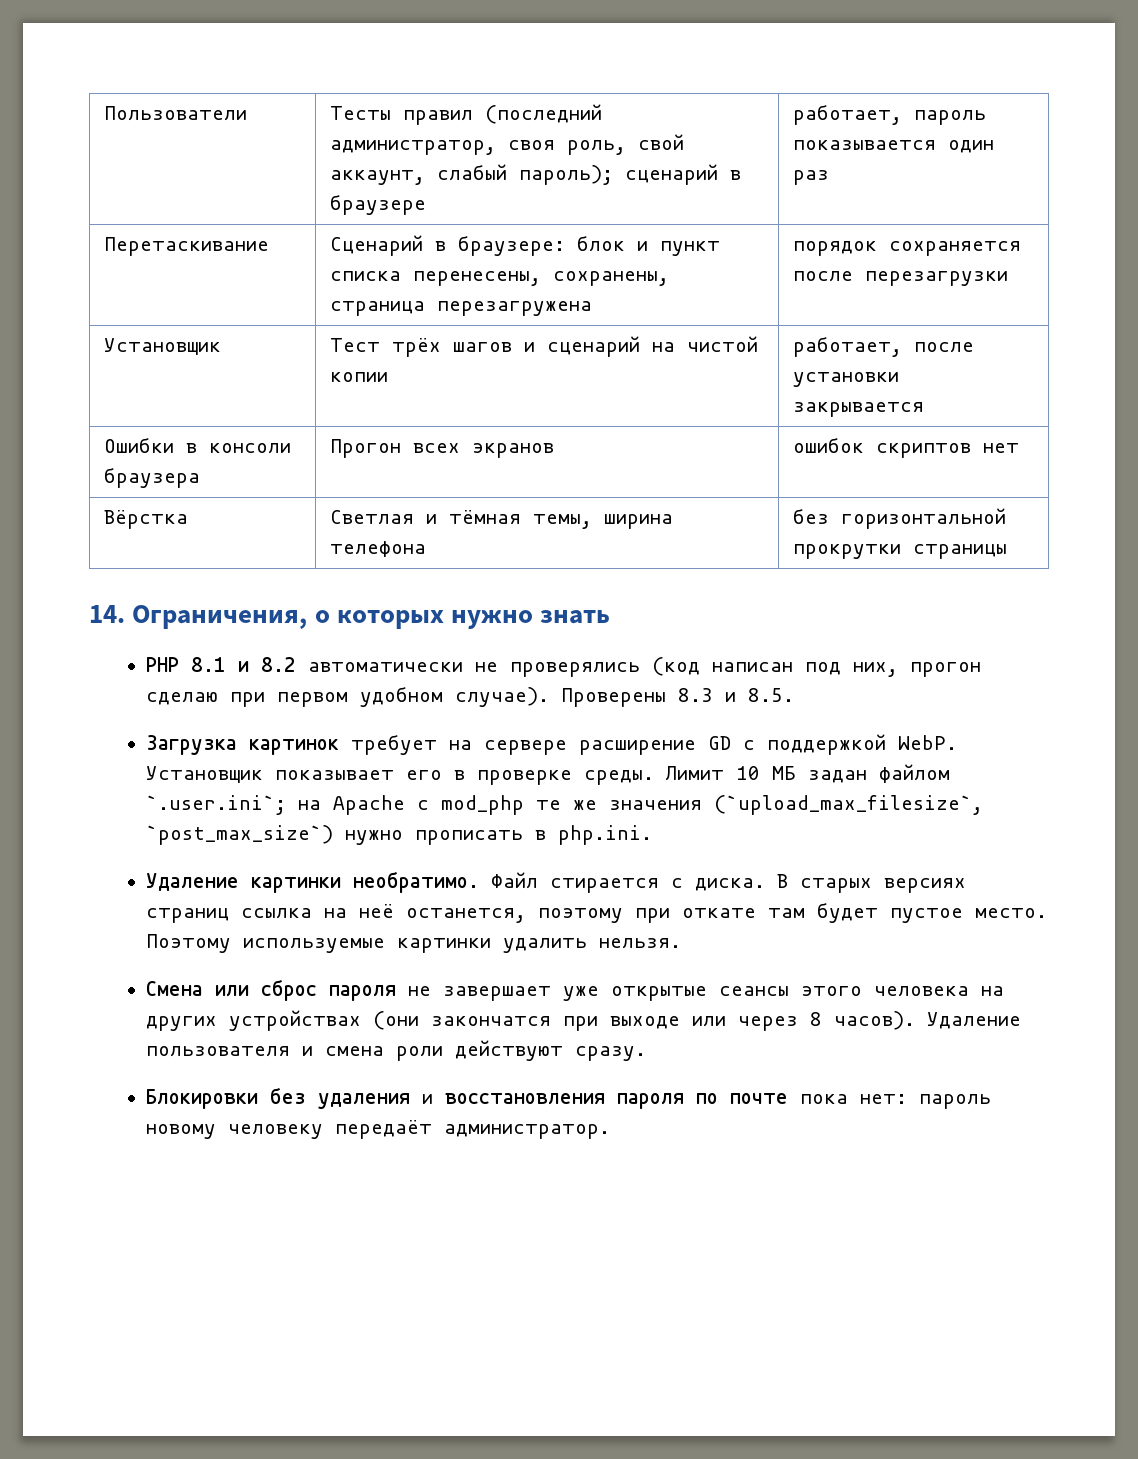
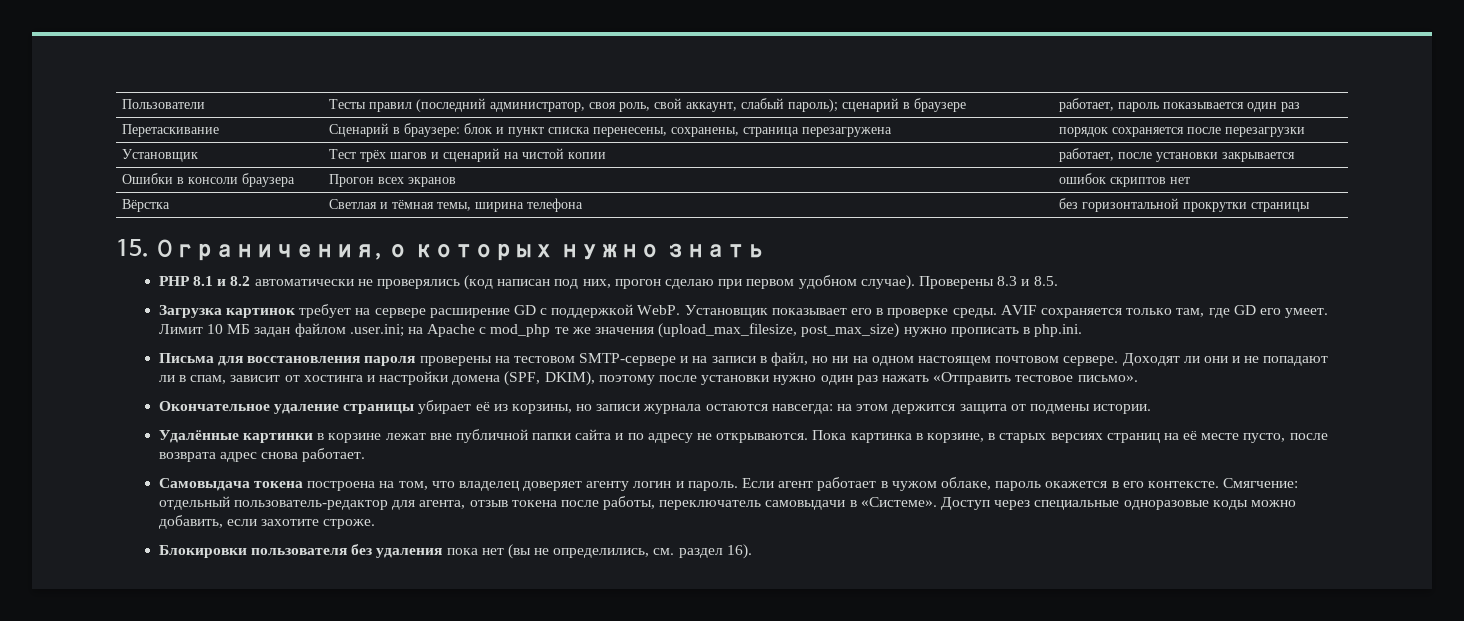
[89,605,125,623] 14. -> [116,239,149,257] 15.
(655, 777) none -> [1000,305,1329,318] AVIF сохраняется только там, где GD его умеет.
[146,795,287,815] `.user.ini`; -> [349,324,404,337] .user.ini;
[714,795,984,815] [146,825,334,845] (`upload_max_filesize`, `post_max_size`) -> [658,323,900,338] (upload_max_filesize, post_max_size)
[146,871,967,893] [146,903,1048,923] [146,934,682,953] [146,979,1005,1001] [146,1010,1022,1031] [146,1040,647,1061] Удаление картинки необратимо. Файл стирается с диска. В старых версиях страниц ссылка на неё останется, поэтому при откате там будет пустое место. Поэтому используемые картинки удалить нельзя. // Смена или сброс пароля не завершает уже открытые сеансы этого человека на других устройствах (они закончатся при выходе или через 8 часов). Удаление пользователя и смена роли действуют сразу. -> [158,352,1329,366] [158,371,1138,386] [158,400,1152,414] [158,429,1328,443] [158,448,366,462] [158,477,1299,491] [158,496,1296,510] [158,515,376,529] Письма для восстановления пароля проверены на тестовом SMTP-сервере и на записи в файл, но ни на одном настоящем почтовом сервере. Доходят ли они и не попадают ли в спам, зависит от хостинга и настройки домена (SPF, DKIM), поэтому после установки нужно один раз нажать «Отправить тестовое письмо». // Окончательное удаление страницы убирает её из корзины, но записи журнала остаются навсегда: на этом держится защита от подмены истории. // Удалённые картинки в корзине лежат вне публичной папки сайта и по адресу не открываются. Пока картинка в корзине, в старых версиях страниц на её месте пусто, после возврата адрес снова работает. // Самовыдача токена построена на том, что владелец доверяет агенту логин и пароль. Если агент работает в чужом облаке, пароль окажется в его контексте. Смягчение: отдельный пользователь-редактор для агента, отзыв токена после работы, переключатель самовыдачи в «Системе». Доступ через специальные одноразовые коды можно добавить, если захотите строже.
(259, 1099) none -> [251,548,348,555] пользователя
[422,1093,992,1109] [146,1120,611,1139] и восстановления пароля по почте пока нет: пароль новому человеку передаёт администратор. -> [446,544,752,559] пока нет (вы не определились, см. раздел 16).

